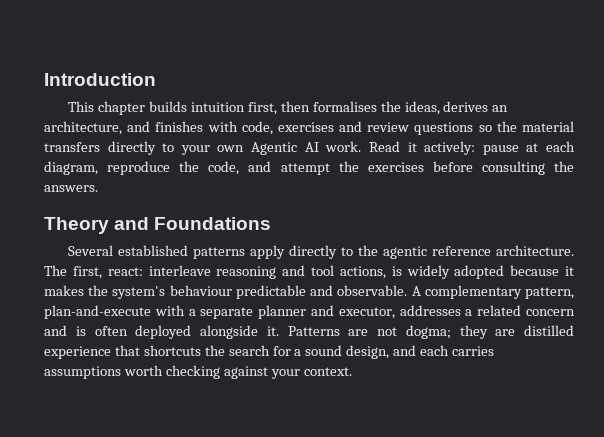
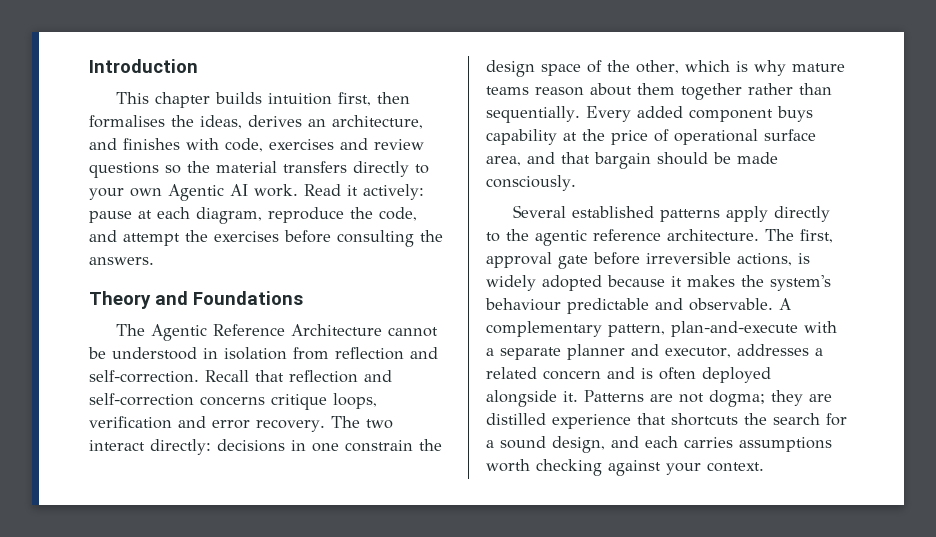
(272, 223) none -> [116,324,439,341] [88,347,438,360] [89,370,392,383] [89,393,377,410] [89,416,393,432] [89,439,442,455] [486,60,845,77] [486,83,832,100] [486,106,813,123] [486,129,816,145] [486,152,778,169] [486,175,576,191] // The Agentic Reference Architecture cannot be understood in isolation from reflection and self-correction. Recall that reflection and self-correction concerns critique loops, verification and error recovery. The two interact directly: decisions in one constrain the design space of the other, which is why mature teams reason about them together rather than sequentially. Every added component buys capability at the price of operational surface area, and that bargain should be made consciously.
[107,265,334,279] react: interleave reasoning and tool -> [486,252,731,269] approval gate before irreversible

